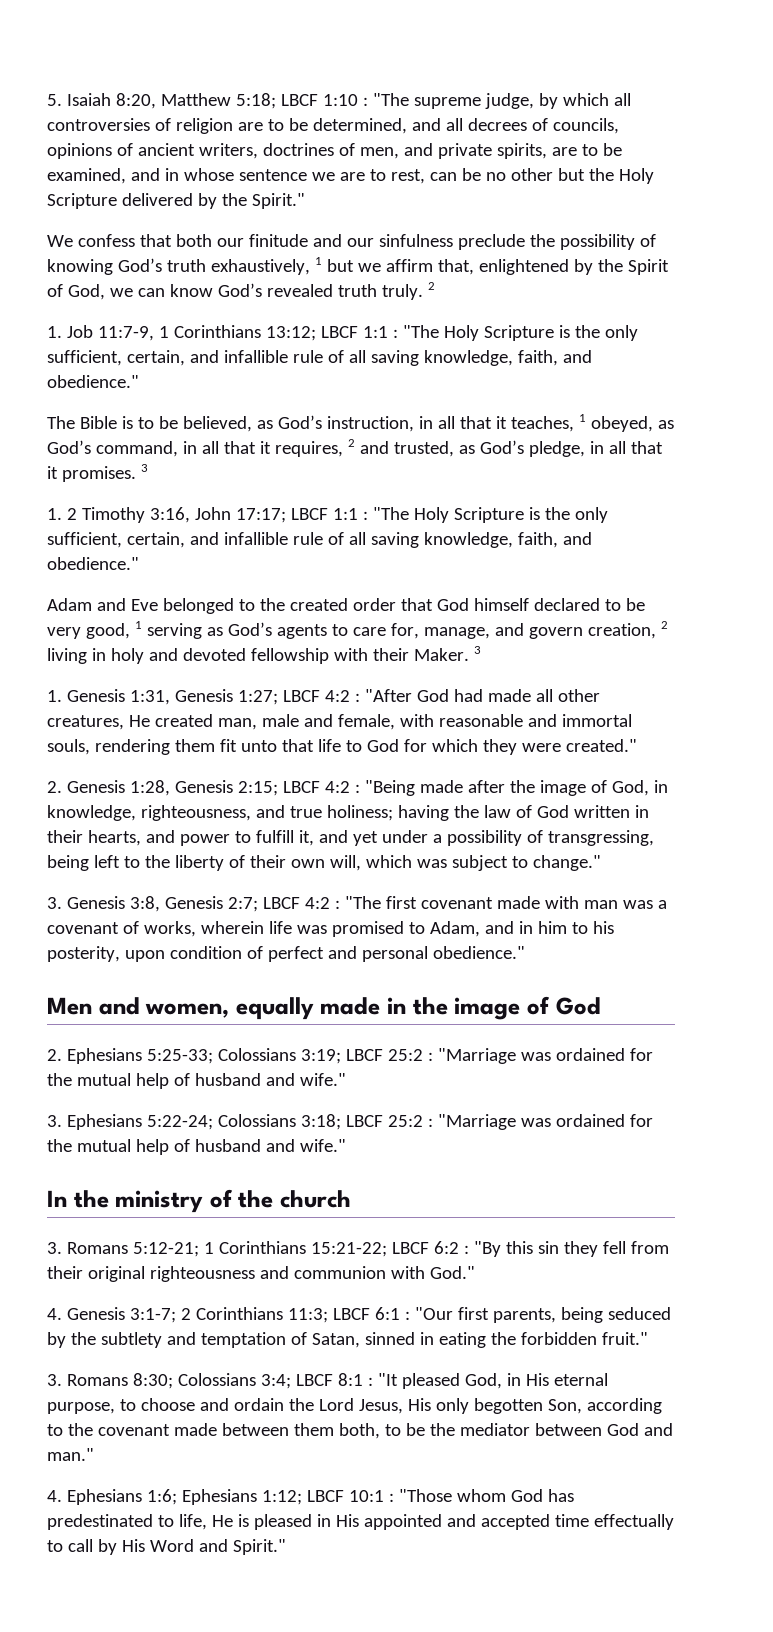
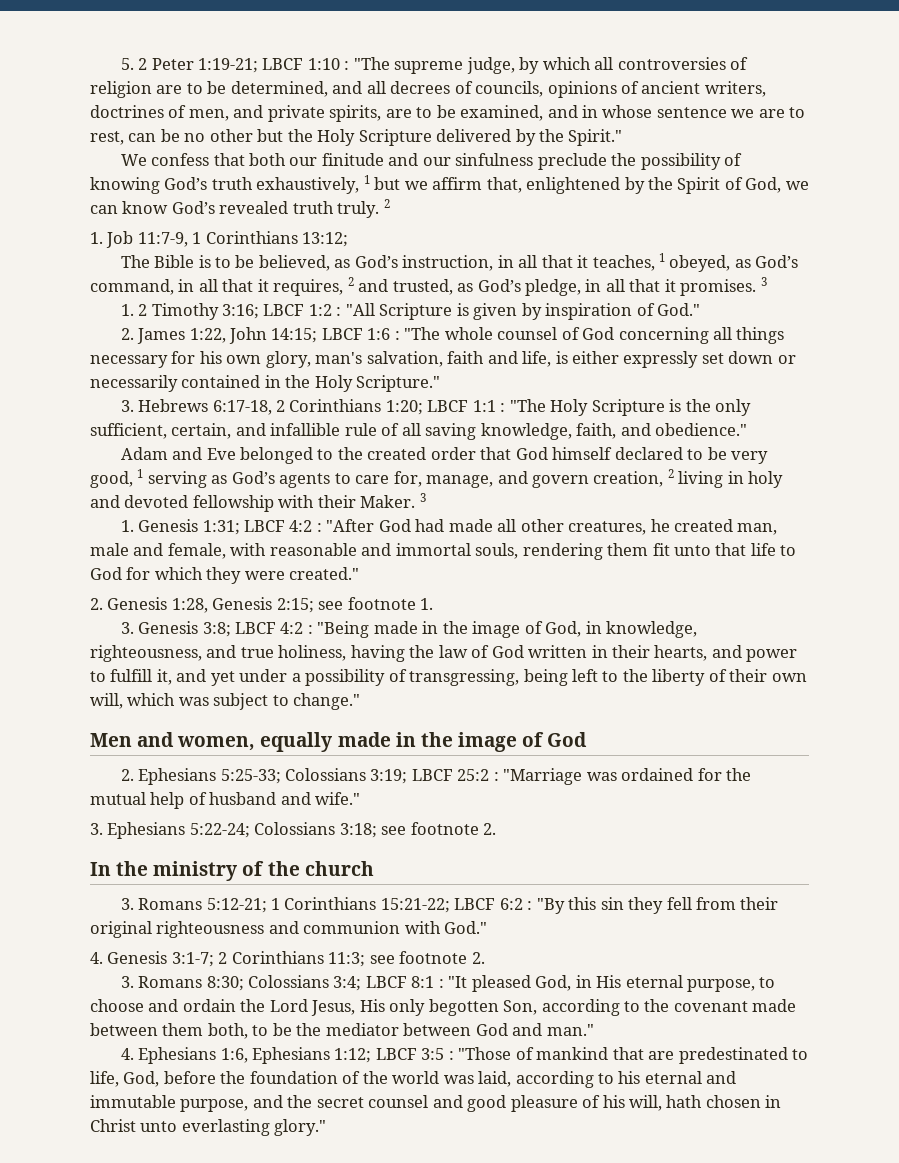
[66,93,276,109] Isaiah 8:20, Matthew 5:18; -> [138,58,258,73] 2 Peter 1:19-21;
[320,325,638,341] [47,350,592,366] [47,375,139,388] LBCF 1:1 : "The Holy Scripture is the only sufficient, certain, and infallible rule of all saving knowledge, faith, and obedience." -> (349, 239) none
[149,507,286,523] 3:16, John 17:17; -> [221,303,700,320] [120,327,785,344] [90,351,796,368] [90,375,441,392] [120,399,423,415] 3:16; LBCF 1:2 : "All Scripture is given by inspiration of God." // 2. James 1:22, John 14:15; LBCF 1:6 : "The whole counsel of God concerning all things necessary for his own glory, man's salvation, faith and life, is either expressly set down or necessarily contained in the Holy Scripture." // 3. Hebrews 6:17-18, 2 Corinthians 1:20;
[129,689,278,705] 1:31, Genesis 1:27; -> [202,520,240,535] 1:31;
[128,715,150,727] He -> [650,519,670,532] he
(278, 788) none -> [318,597,434,610] [120,621,231,637] see footnote 1. // 3. Genesis 3:8;
[467,780,505,793] after -> [422,621,439,634] in
[326,805,393,821] holiness; -> [278,645,347,661] holiness,
[47,896,667,912] [47,921,614,937] [47,946,525,962] // 3. Genesis 3:8, Genesis 2:7; LBCF 4:2 : "The first covenant made with man was a covenant of works, wherein life was promised to Adam, and in him to his posterity, upon condition of perfect and personal obedience." -> (361, 701) none
[345,1114,653,1130] [47,1139,346,1155] LBCF 25:2 : "Marriage was ordained for the mutual help of husband and wife." -> [381,822,497,835] see footnote 2.
[332,1307,671,1323] [47,1332,648,1348] LBCF 6:1 : "Our first parents, being seduced by the subtlety and temptation of Satan, sinned in eating the forbidden fruit." -> [369,951,485,964] see footnote 2.
[146,1489,177,1505] 1:6; -> [220,1048,248,1063] 1:6,
[348,1490,384,1502] 10:1 -> [421,1048,445,1060] 3:5
[456,1489,574,1502] [47,1514,674,1530] [47,1539,286,1555] whom God has predestinated to life, He is pleased in His appointed and accepted time effectually to call by His Word and Spirit." -> [515,1047,808,1064] [90,1071,737,1088] [90,1095,782,1112] [90,1119,327,1136] of mankind that are predestinated to life, God, before the foundation of the world was laid, according to his eternal and immutable purpose, and the secret counsel and good pleasure of his will, hath chosen in Christ unto everlasting glory."

